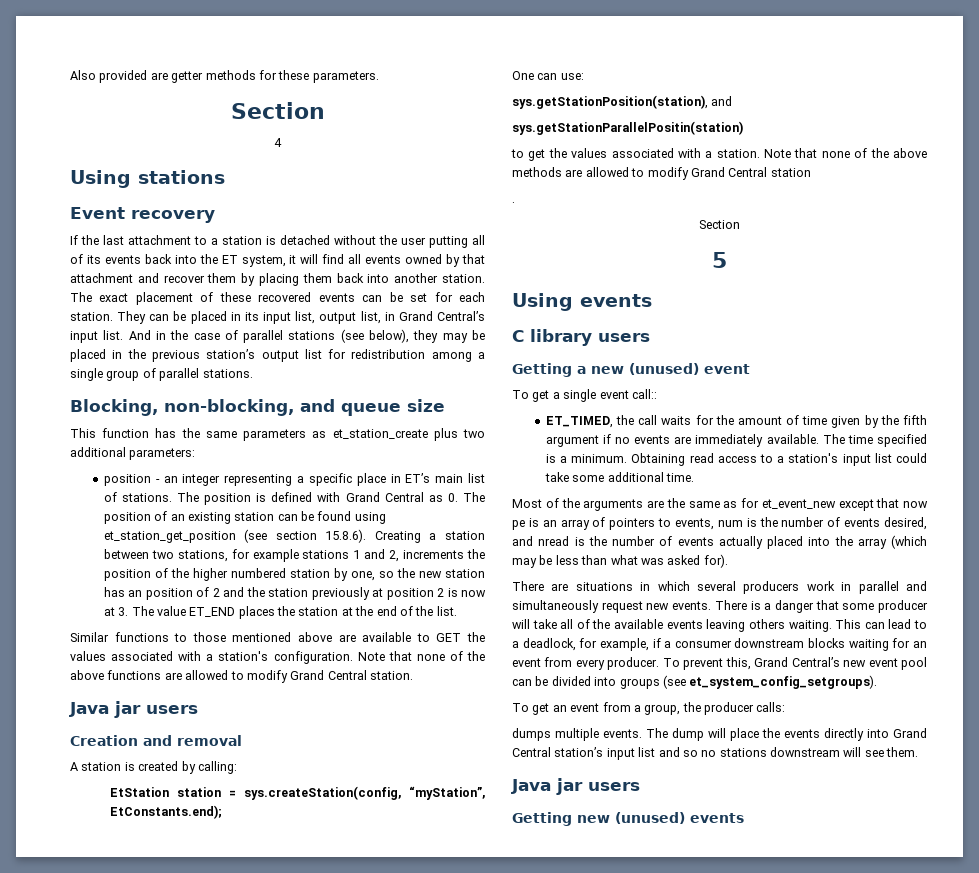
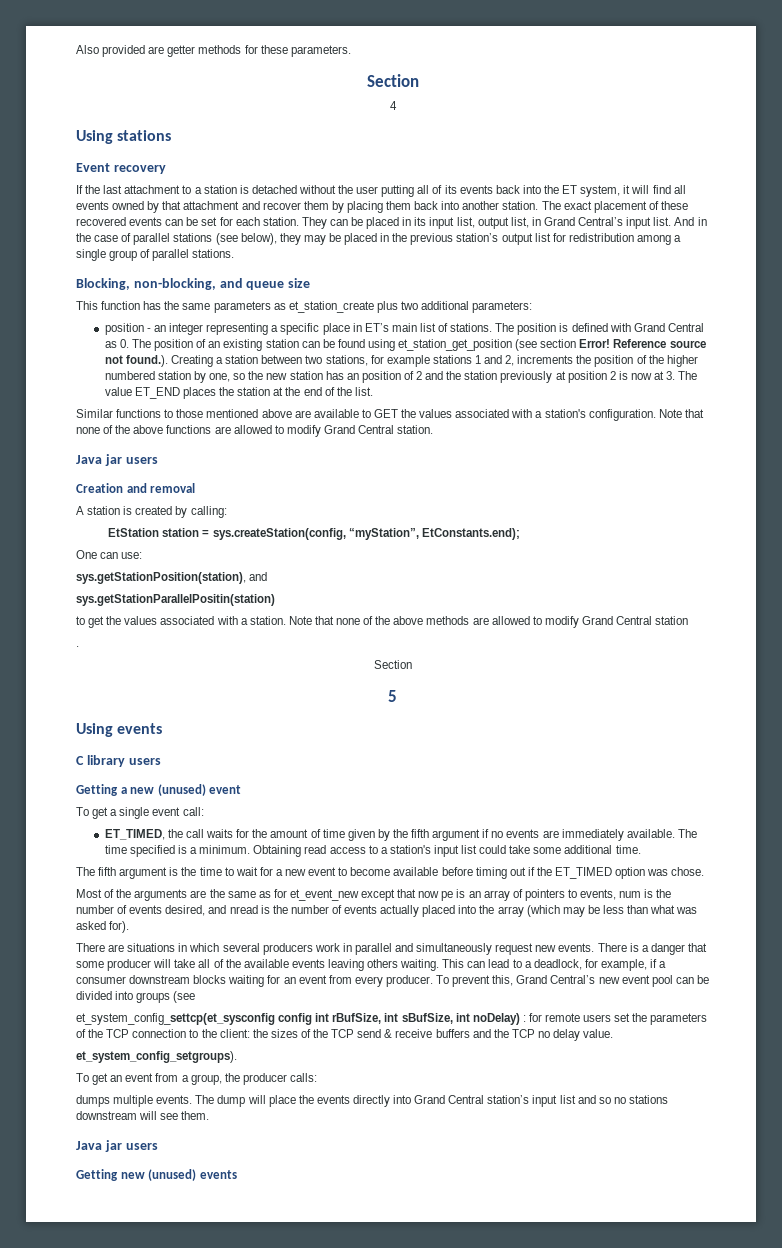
[325,529,367,543] 15.8.6). -> [579,339,706,348] [104,355,168,367] Error! Reference source not found.).
[631,389,657,399] call:: -> [182,807,204,816] call:
(694, 477) none -> [76,867,705,879] // The fifth argument is the time to wait for a new event to become available before timing out if the ET_TIMED option was chose.
(686, 682) none -> [76,1013,708,1025] [76,1029,614,1041] // et_system_config_settcp(et_sysconfig config int rBufSize, int sBufSize, int noDelay) : for remote users set the parameters of the TCP connection to the client: the sizes of the TCP send & receive buffers and the TCP no delay value. //

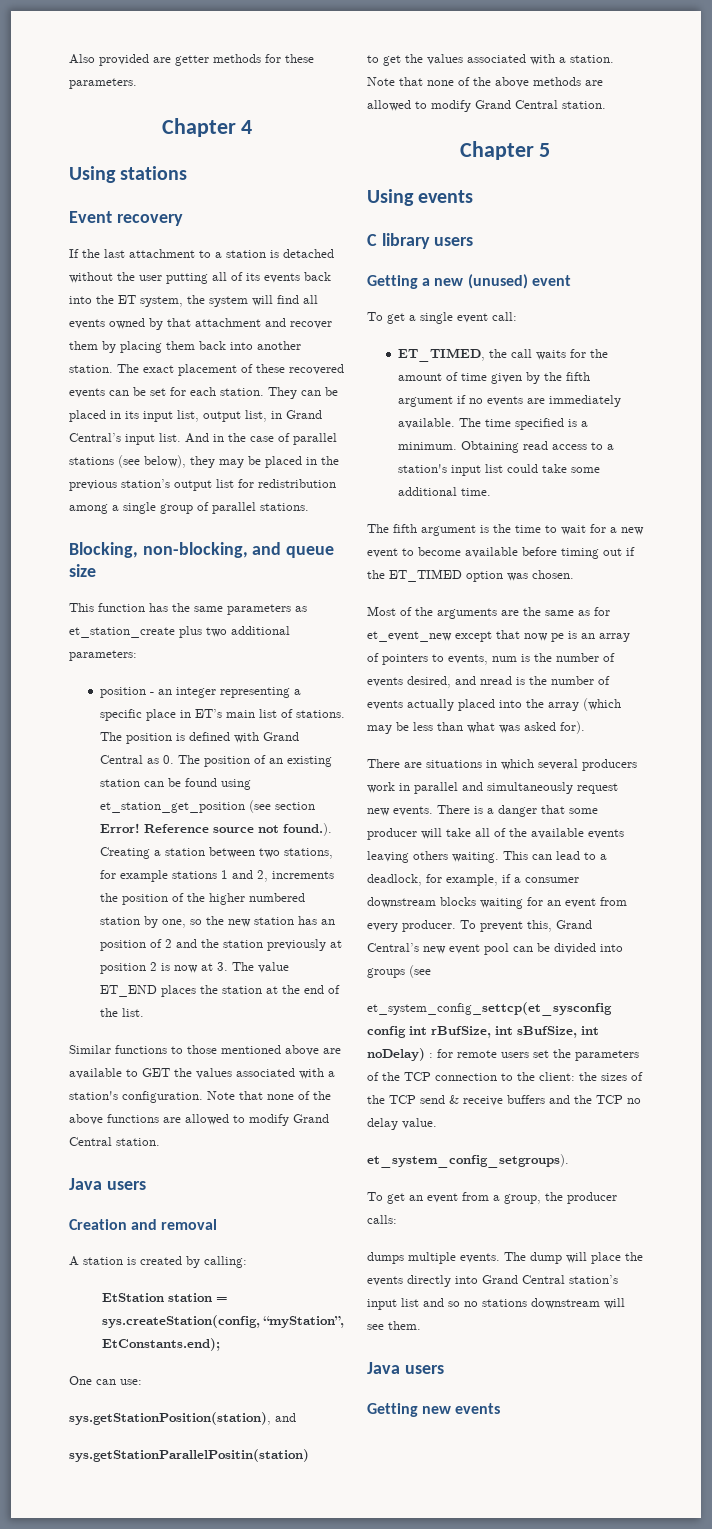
[366,74,419,87] Section // -> [161,118,236,137] Chapter
[623,185,631,194] it -> [187,295,248,307] the system
[104,454,122,466] jar -> (102, 1184) none
[655,616,689,625] [76,646,79,647] [373,660,412,669] station // . // Section // -> [562,101,606,109] [459,141,534,160] station. // Chapter
[671,867,705,876] chose. -> [532,570,574,579] chosen.
[104,1140,122,1152] jar -> (400, 1368) none
[148,1169,197,1181] (unused) -> (452, 1410) none

